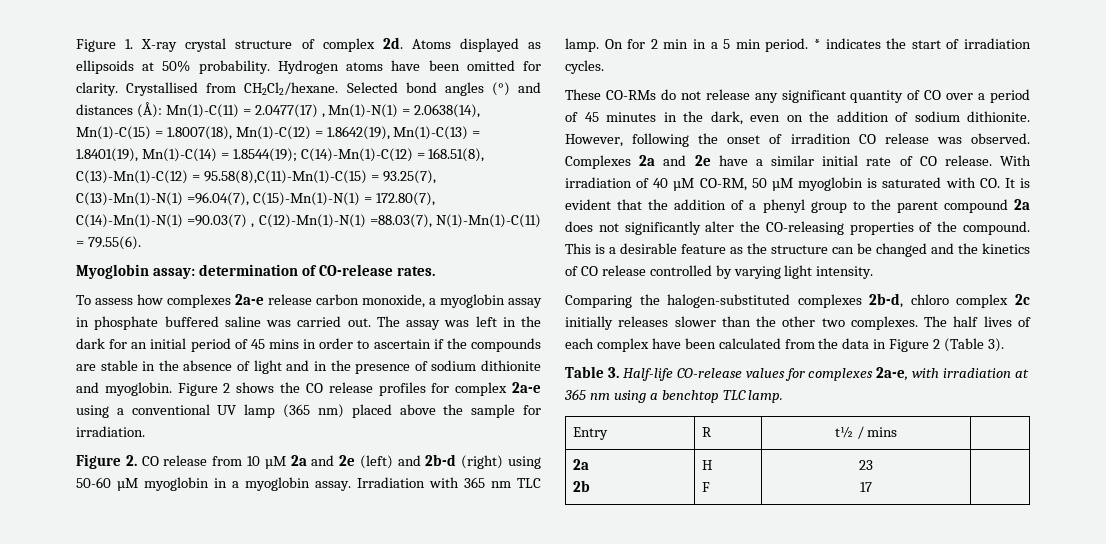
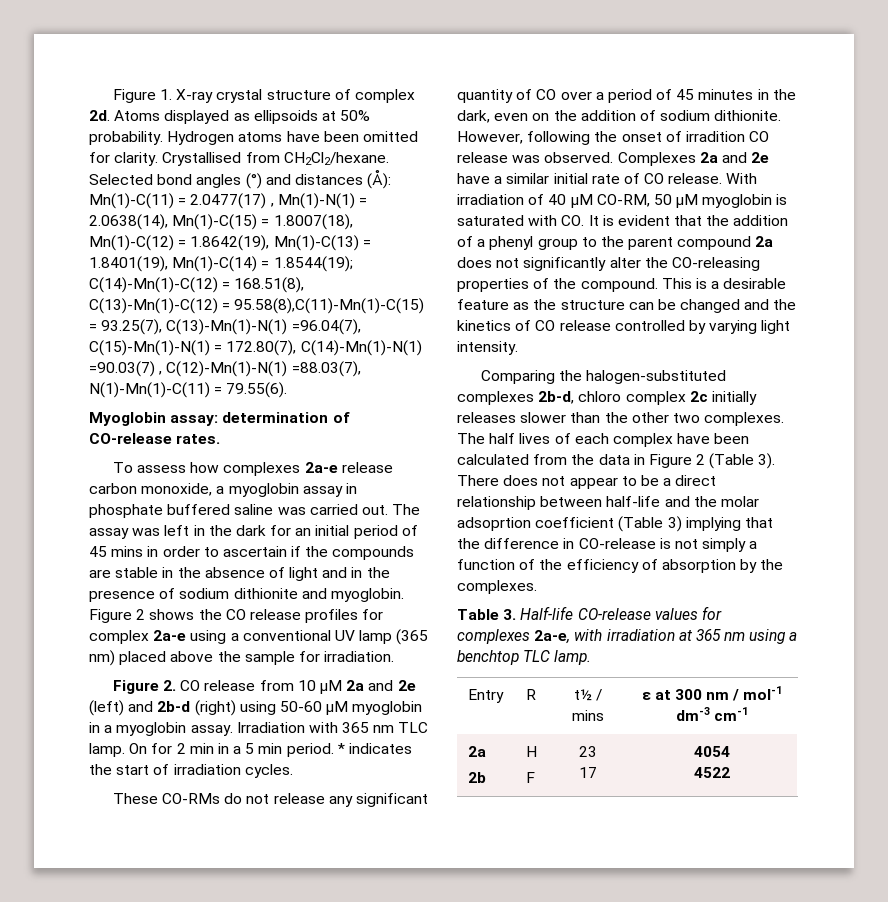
(1004, 345) none -> [457,475,717,489] [457,496,759,510] [457,516,773,532] [457,538,758,552] [457,559,784,573] [457,580,537,594] There does not appear to be a direct relationship between half-life and the molar adsoprtion coefficient (Table 3) implying that the difference in CO-release is not simply a function of the efficiency of absorption by the complexes.
(898, 432) none -> [641,686,783,701] [675,707,749,721] ε at 300 nm / mol-1 dm-3 cm-1
(872, 487) none -> [694,746,730,757] [694,767,730,778] 4054 // 4522

